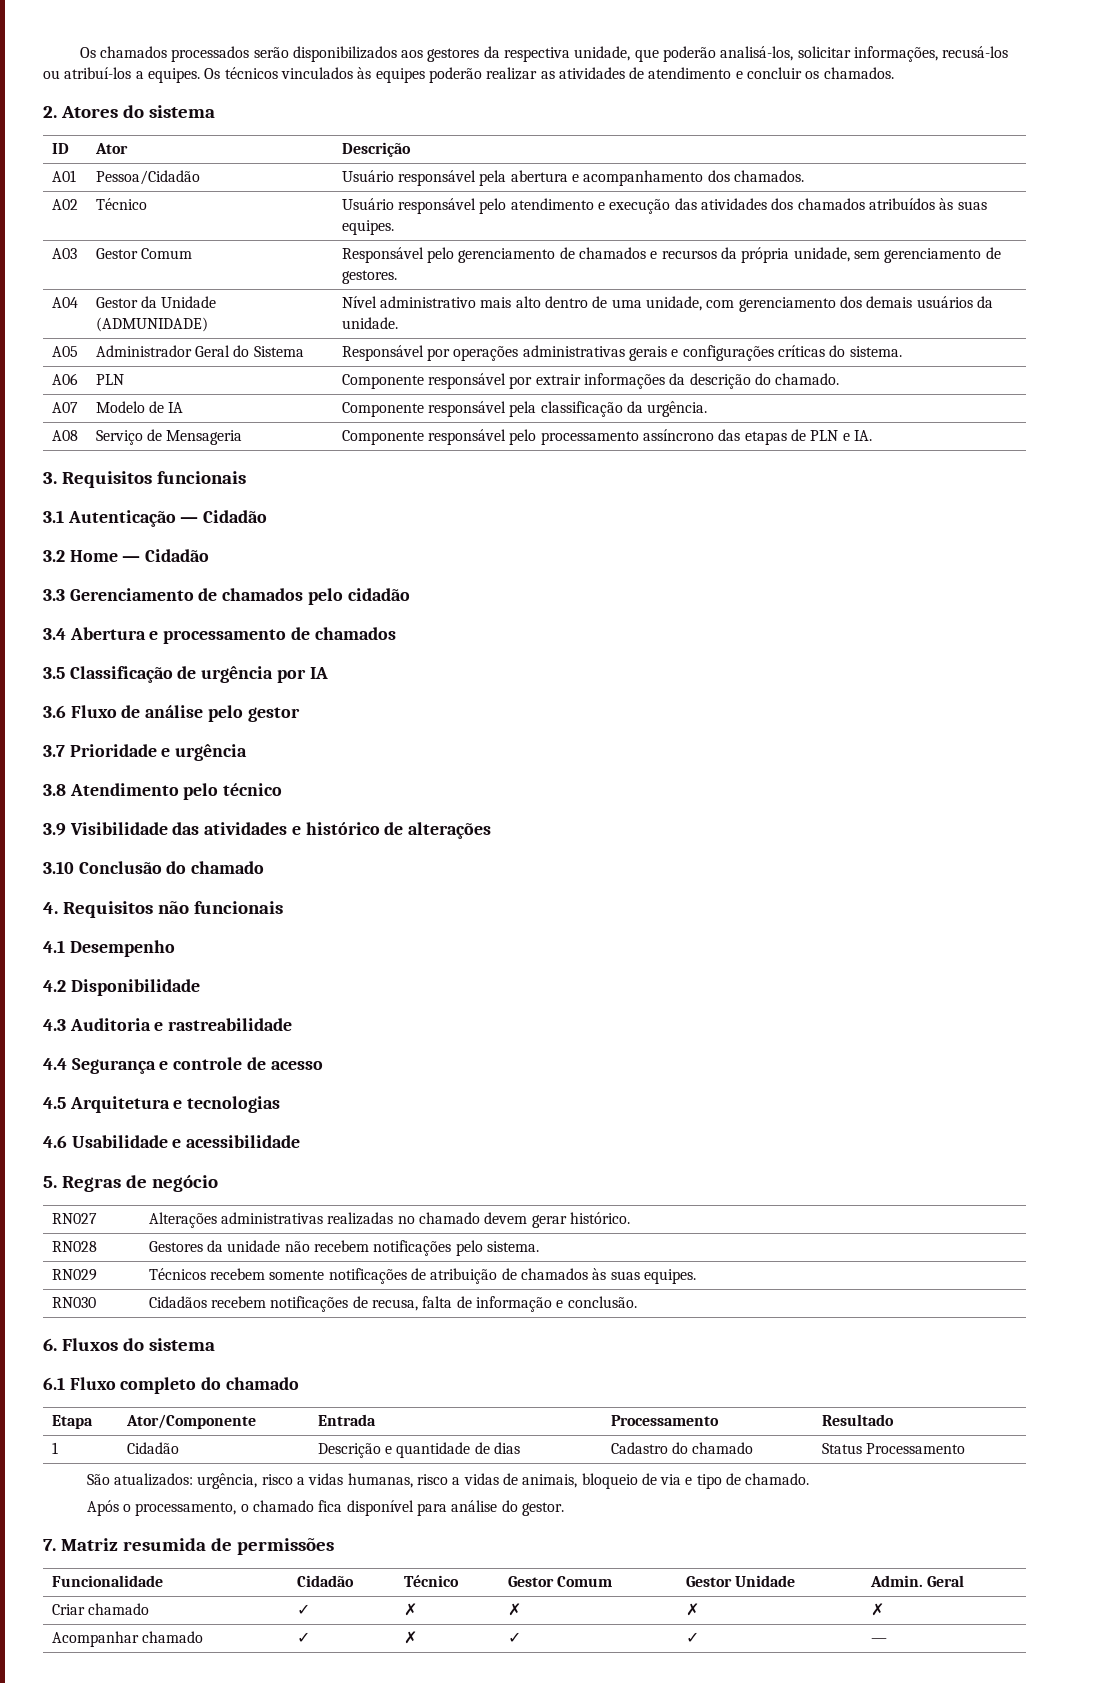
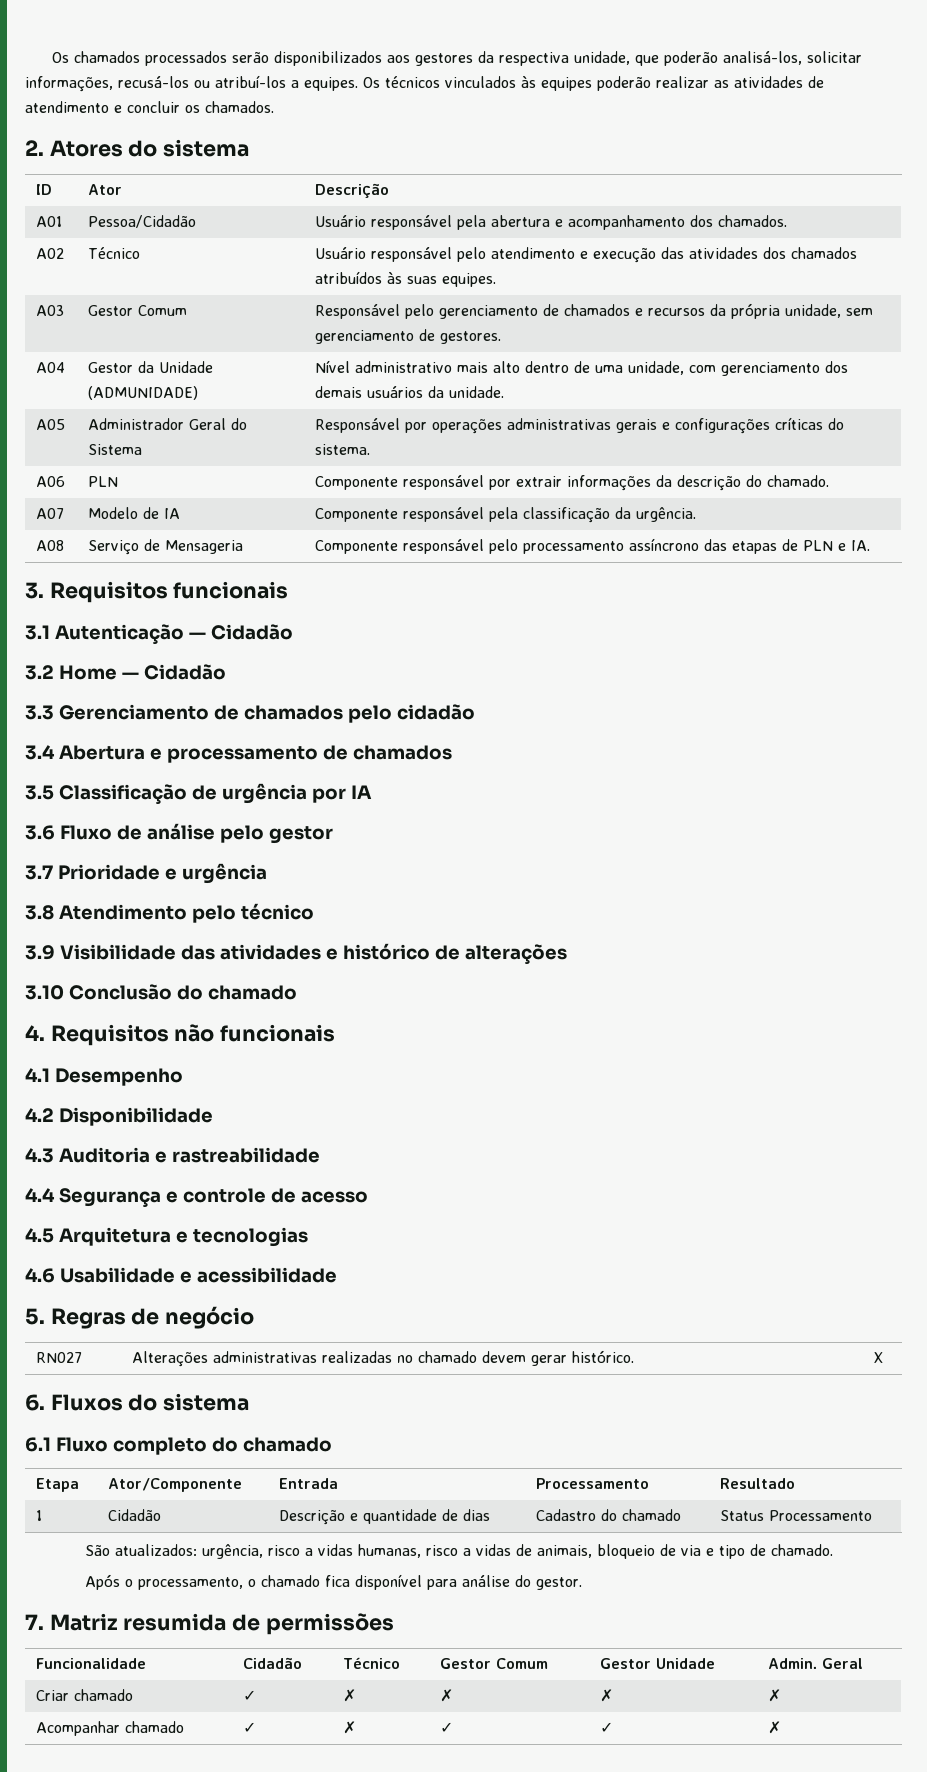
[51,1241,97,1252] [148,1240,539,1256] [51,1269,97,1281] [148,1268,696,1284] [51,1297,96,1308] [148,1296,637,1312] // RN028 | Gestores da unidade não recebem notificações pelo sistema. // RN029 | Técnicos recebem somente notificações de atribuição de chamados às suas equipes. // RN030 | Cidadãos recebem notificações de recusa, falta de informação e conclusão. -> [874,1352,883,1363] | X
[870,1638,887,1643] — -> [768,1721,782,1734] ✗

